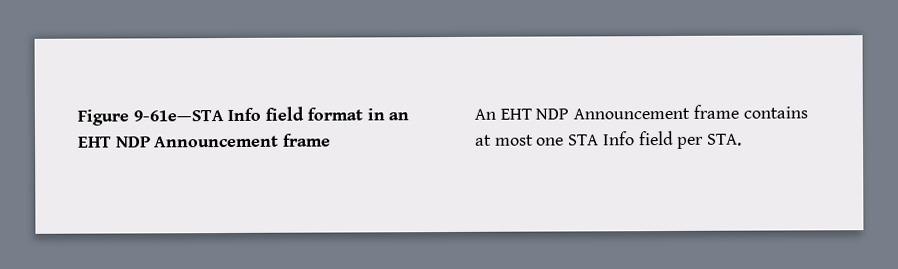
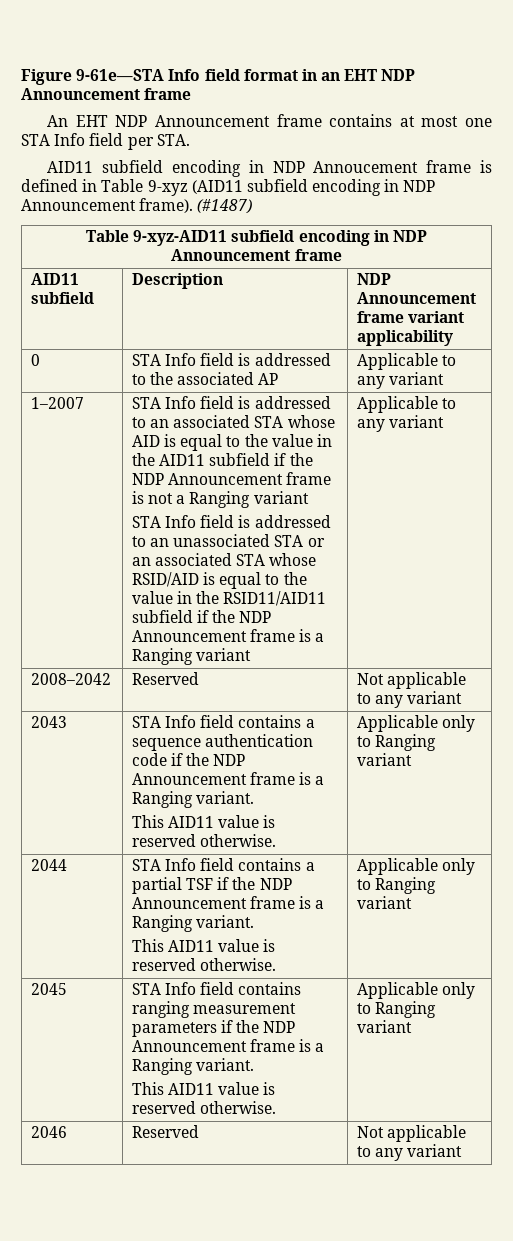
(743, 139) none -> [47,160,492,177] [21,179,436,196] [21,198,253,214] [86,230,427,246] [171,249,342,261] [30,273,79,285] [30,292,94,304] [131,273,223,289] [356,273,391,285] [356,292,476,304] [356,311,465,323] [356,330,453,346] [30,354,40,366] [131,353,331,366] [131,372,279,385] [356,353,457,370] [356,372,445,389] [30,397,84,409] [131,396,331,409] [131,415,335,428] [131,434,332,451] [131,453,313,466] [131,472,332,485] [131,491,309,508] [131,515,331,528] [131,534,325,547] [131,553,317,566] [131,572,307,589] [131,591,327,606] [131,610,272,623] [131,629,325,642] [131,648,252,665] [356,396,457,413] [356,415,445,432] [30,673,111,685] [131,672,199,685] [356,672,467,689] [356,691,463,708] [30,716,67,728] [131,715,315,728] [131,734,314,751] [131,753,246,766] [131,772,325,785] [131,791,255,808] [131,815,276,828] [131,834,277,847] [356,715,476,732] [356,734,437,751] [356,753,412,766] [30,859,67,871] [131,858,315,871] [131,877,292,894] [131,896,325,909] [131,915,255,932] [131,939,276,952] [131,958,277,971] [356,858,476,875] [356,877,437,894] [356,896,412,909] [30,983,67,995] [131,982,302,995] [131,1001,297,1018] [131,1020,296,1037] [131,1039,325,1052] [131,1058,255,1075] [131,1082,276,1095] [131,1101,277,1114] [356,982,476,999] [356,1001,437,1018] [356,1020,412,1033] [30,1126,67,1138] [131,1125,199,1138] [356,1125,467,1142] [356,1144,463,1161] // AID11 subfield encoding in NDP Annoucement frame is defined in Table 9-xyz (AID11 subfield encoding in NDP Announcement frame). (#1487) // Table 9-xyz-AID11 subfield encoding in NDP Announcement frame // AID11 subfield | Description | NDP Announcement frame variant applicability // 0 | STA Info field is addressed to the associated AP | Applicable to any variant // 1–2007 | STA Info field is addressed to an associated STA whose AID is equal to the value in the AID11 subfield if the NDP Announcement frame is not a Ranging variant // STA Info field is addressed to an unassociated STA or an associated STA whose RSID/AID is equal to the value in the RSID11/AID11 subfield if the NDP Announcement frame is a Ranging variant | Applicable to any variant // 2008–2042 | Reserved | Not applicable to any variant // 2043 | STA Info field contains a sequence authentication code if the NDP Announcement frame is a Ranging variant. // This AID11 value is reserved otherwise. | Applicable only to Ranging variant // 2044 | STA Info field contains a partial TSF if the NDP Announcement frame is a Ranging variant. // This AID11 value is reserved otherwise. | Applicable only to Ranging variant // 2045 | STA Info field contains ranging measurement parameters if the NDP Announcement frame is a Ranging variant. // This AID11 value is reserved otherwise. | Applicable only to Ranging variant // 2046 | Reserved | Not applicable to any variant

